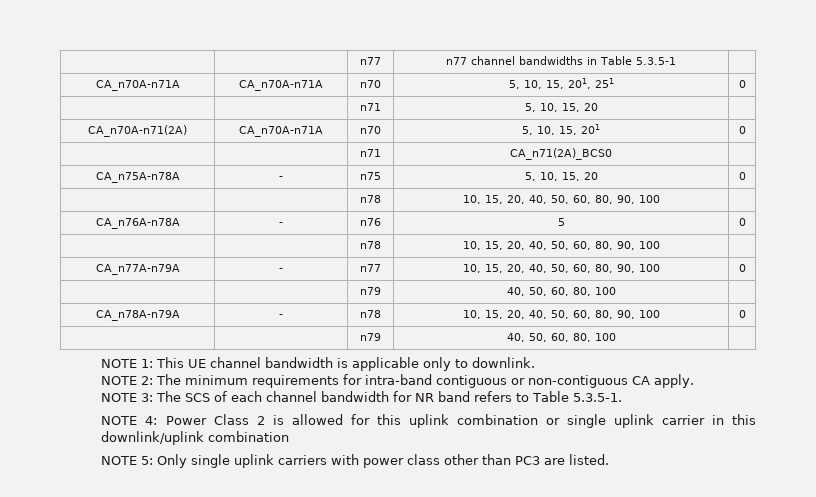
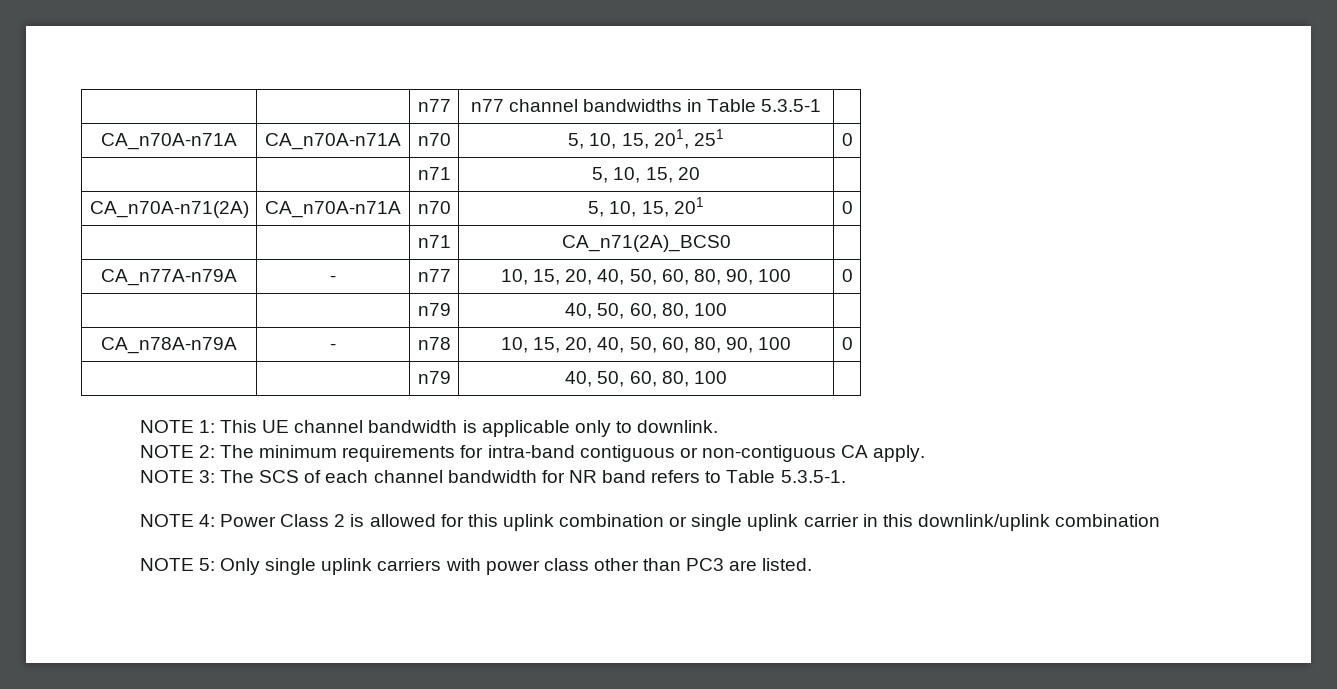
[95,172,180,183] [279,176,283,180] [360,172,381,180] [524,172,598,181] [738,172,746,180] [360,195,381,203] [462,195,660,204] [95,218,180,229] [279,222,283,226] [360,218,381,226] [557,218,565,226] [738,218,746,226] [360,241,381,249] [462,241,660,250] // CA_n75A-n78A | - | n75 | 5, 10, 15, 20 | 0 // | | n78 | 10, 15, 20, 40, 50, 60, 80, 90, 100 | // CA_n76A-n78A | - | n76 | 5 | 0 // | | n78 | 10, 15, 20, 40, 50, 60, 80, 90, 100 | -> (731, 243) none

